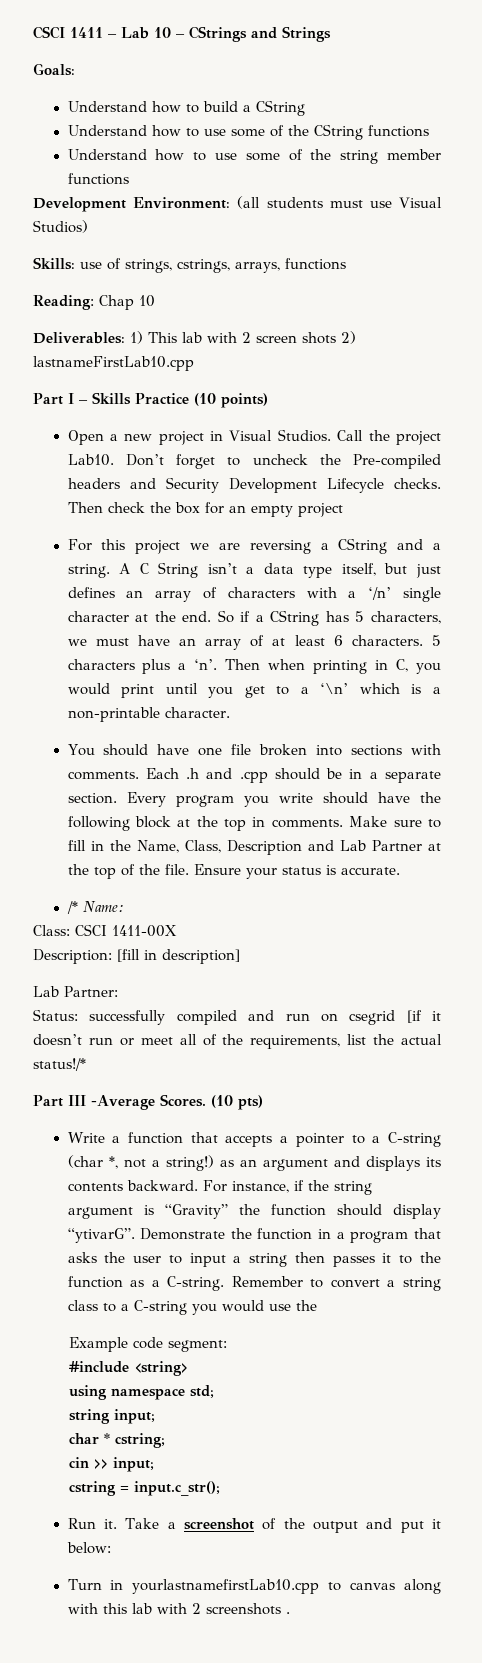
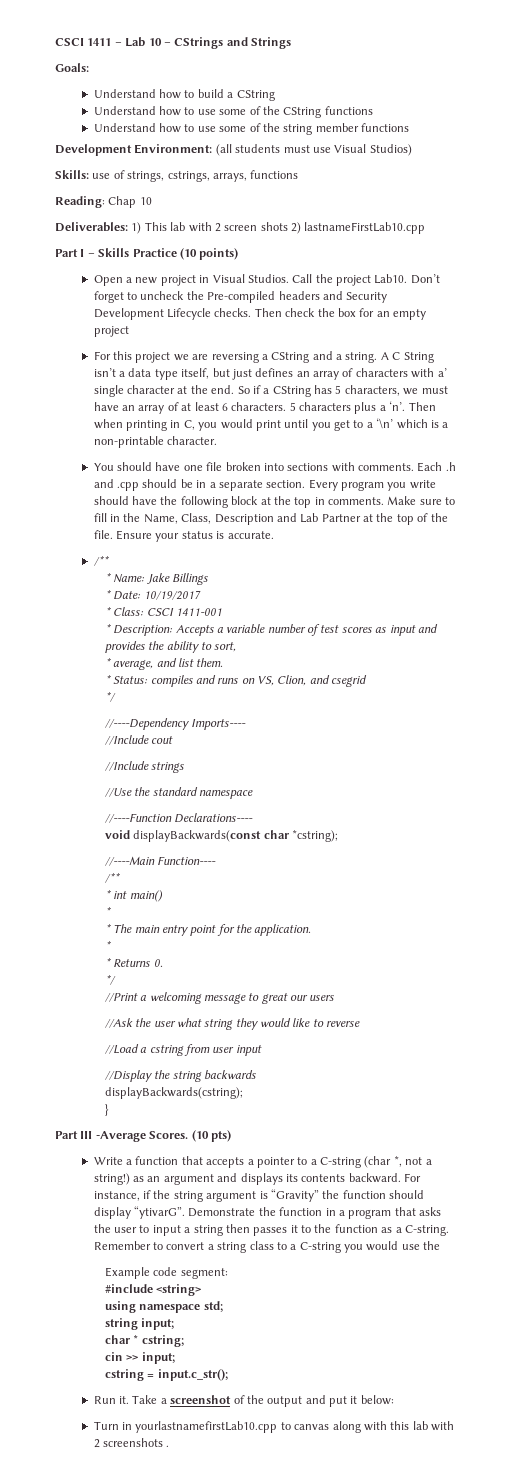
[348,587,392,600] a ‘/n’ -> [437,368,447,377] a’
[66,901,78,914] /* -> [93,556,110,566] [104,573,112,582] /** // *
[33,924,177,937] [33,949,240,964] [33,986,118,997] [33,1009,441,1025] [33,1034,442,1049] [33,1058,86,1071] // Class: CSCI 1411-00X // Description: [fill in description] // Lab Partner: // Status: successfully compiled and run on csegrid [if it doesn’t run or meet all of the requirements, list the actual status!/* -> [146,573,208,585] [104,590,201,600] [104,607,222,616] [104,624,438,636] [104,641,237,653] [104,658,224,670] [104,675,368,687] [104,692,116,702] [104,718,247,730] [104,735,174,745] [104,761,185,773] [104,787,253,799] [104,813,254,823] [104,830,338,842] [104,856,217,866] [104,873,121,883] [104,890,163,902] [104,907,112,916] [104,924,312,936] [104,941,112,950] [104,958,163,967] [104,975,116,985] [104,992,335,1004] [104,1018,361,1030] [104,1044,262,1056] [104,1070,256,1082] [104,1087,243,1099] [104,1104,109,1116] Jake Billings // * Date: 10/19/2017 // * Class: CSCI 1411-001 // * Description: Accepts a variable number of test scores as input and provides the ability to sort, // * average, and list them. // * Status: compiles and runs on VS, Clion, and csegrid // */ // //----Dependency Imports---- // //Include cout // //Include strings // //Use the standard namespace // //----Function Declarations---- // void displayBackwards(const char *cstring); // //----Main Function---- // /** // * int main() // * // * The main entry point for the application. // * // * Returns 0. // */ // //Print a welcoming message to great our users // //Ask the user what string they would like to reverse // //Load a cstring from user input // //Display the string backwards // displayBackwards(cstring); // }

